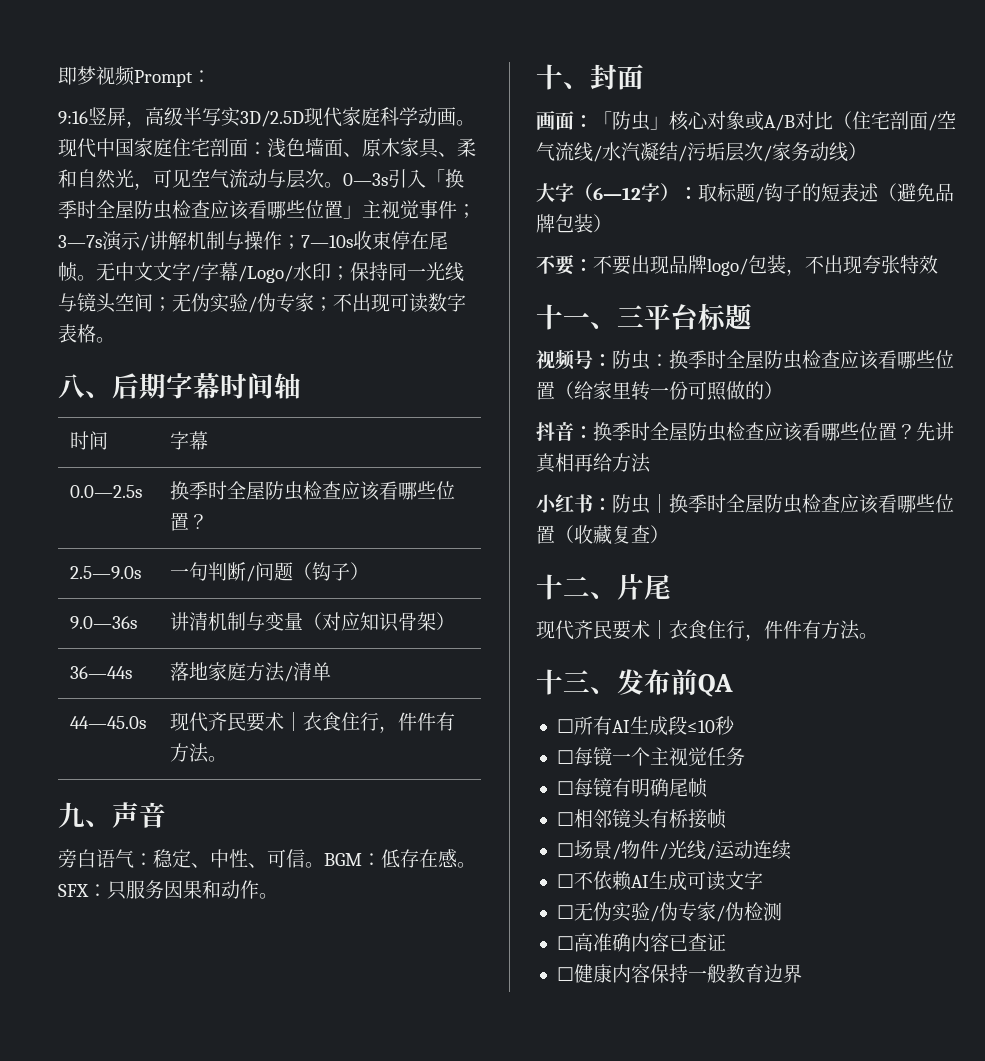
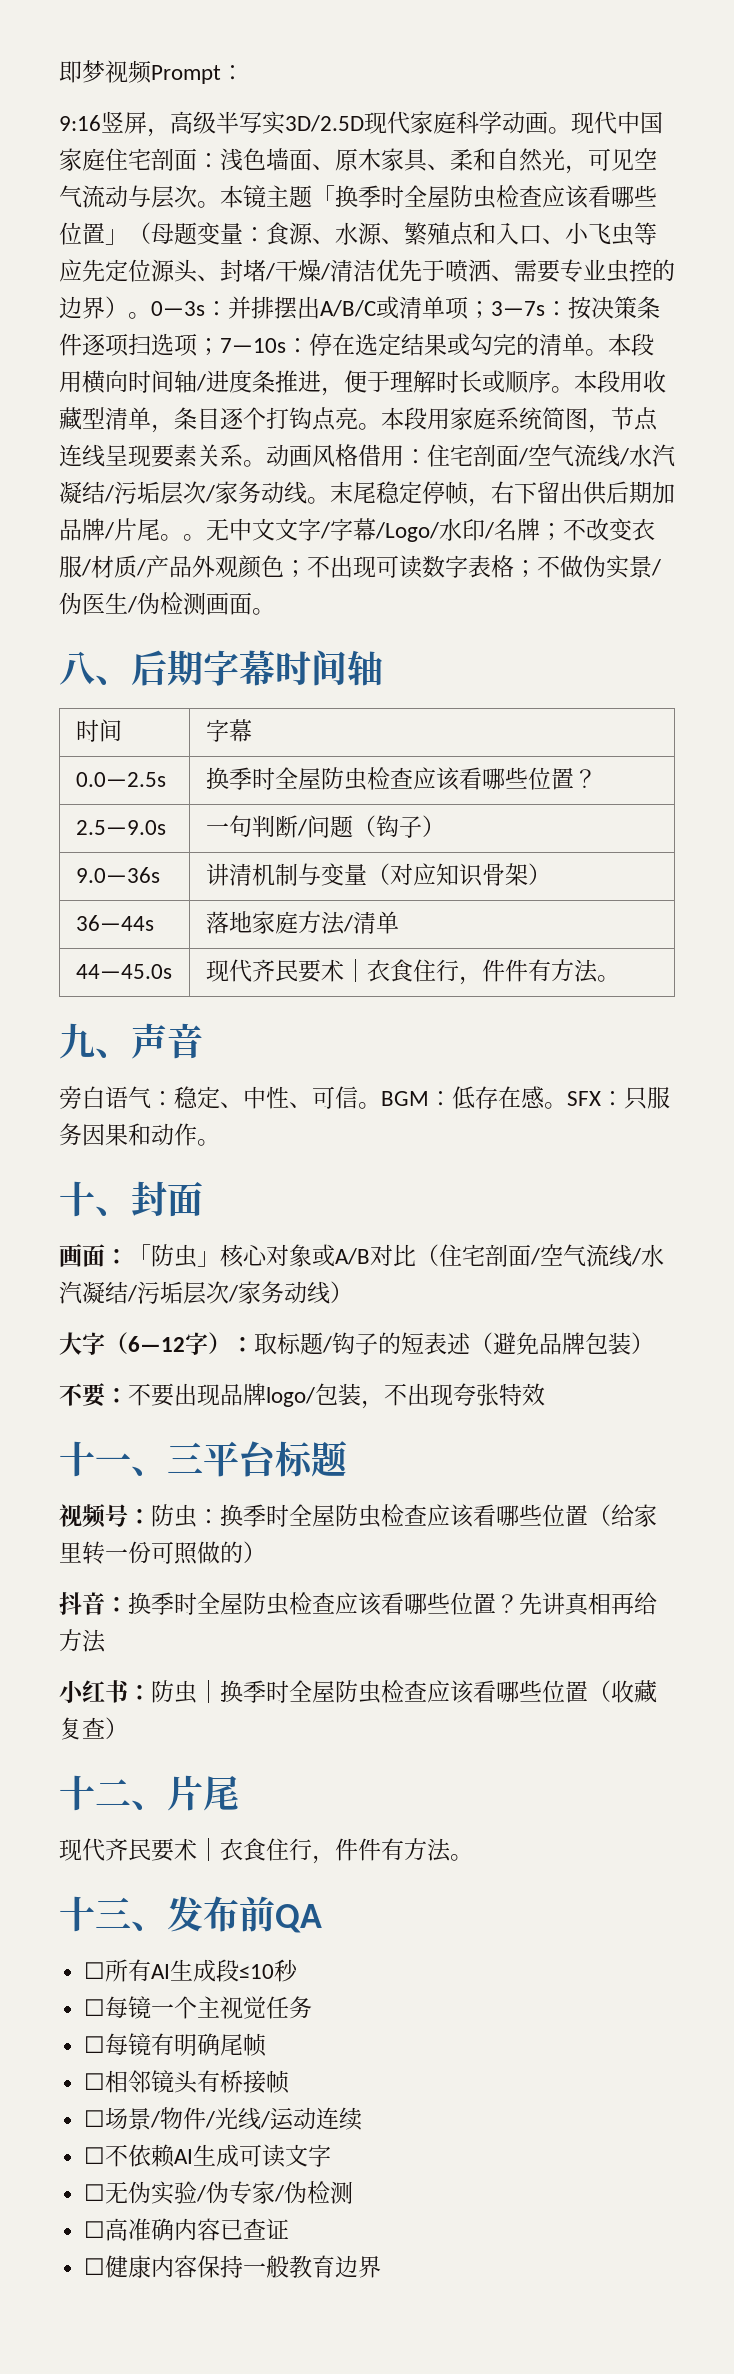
[343,169,426,188] 0—3s引入 -> [220,185,312,208] 本镜主题
[362,200,476,219] [58,231,448,251] [58,262,78,282] 主视觉事件；3—7s演示/讲解机制与操作；7—10s收束停在尾帧 -> [128,222,657,246] [59,259,675,283] [59,296,660,320] [59,333,654,357] [59,370,666,396] [59,407,658,433] [59,444,675,468] [59,481,675,507] [59,518,183,541] （母题变量：食源、水源、繁殖点和入口、小飞虫等应先定位源头、封堵/干燥/清洁优先于喷洒、需要专业虫控的边界）。0—3s：并排摆出A/B/C或清单项；3—7s：按决策条件逐项扫选项；7—10s：停在选定结果或勾完的清单。本段用横向时间轴/进度条推进，便于理解时长或顺序。本段用收藏型清单，条目逐个打钩点亮。本段用家庭系统简图，节点连线呈现要素关系。动画风格借用：住宅剖面/空气流线/水汽凝结/污垢层次/家务动线。末尾稳定停帧，右下留出供后期加品牌/片尾。
[331,262,464,282] [58,293,314,313] ；保持同一光线与镜头空间；无伪实验/伪专家 -> [484,518,655,541] [59,555,284,579] /名牌；不改变衣服/材质/产品外观颜色
(96, 333) none -> [514,555,661,579] [59,592,252,615] ；不做伪实景/伪医生/伪检测画面

